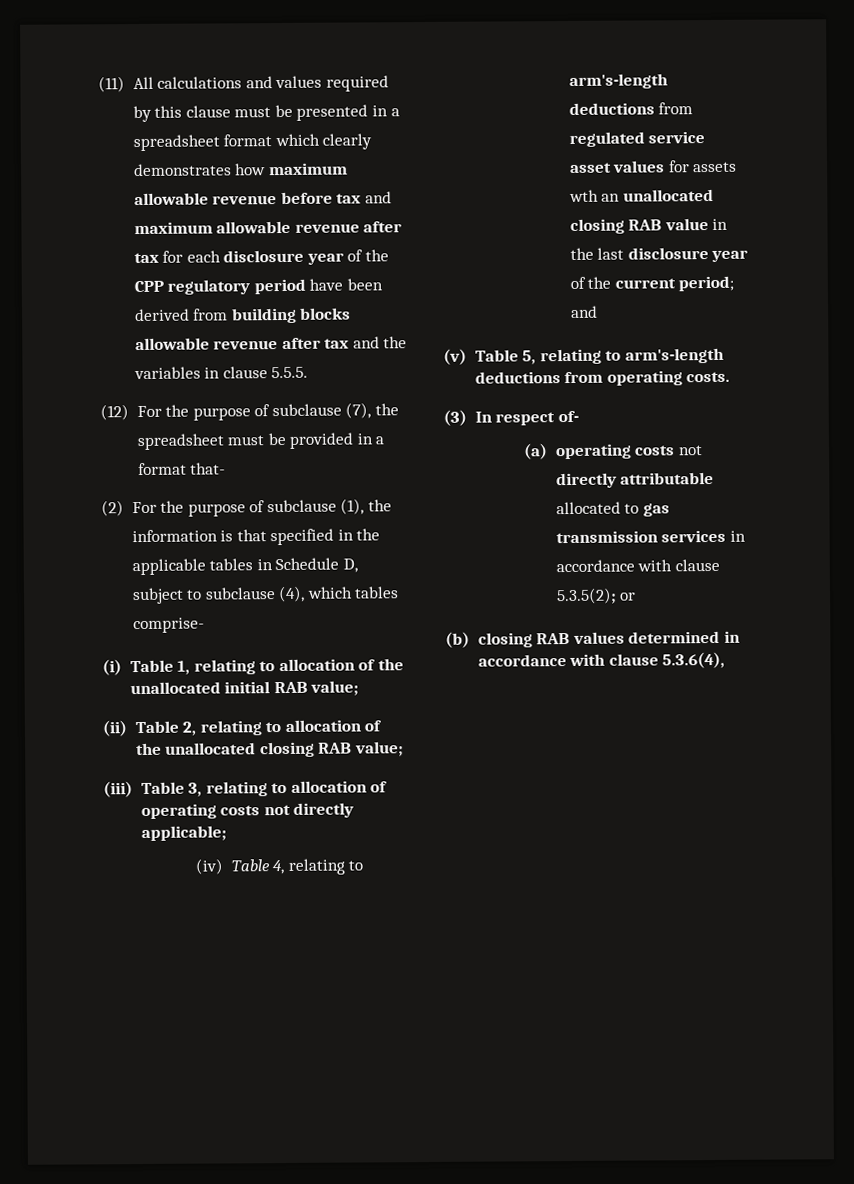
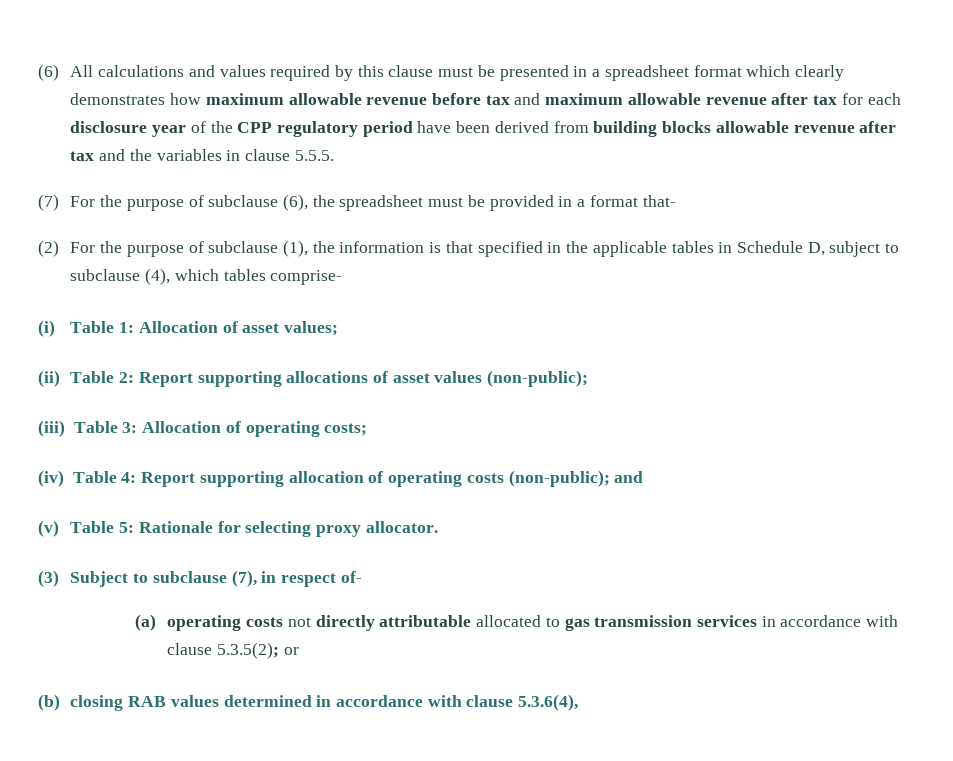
[98,76,125,93] (11) -> [38,64,59,81] (6)
[100,402,372,421] (12) For the purpose of subclause (7), -> [38,194,308,211] (7) For the purpose of subclause (6),
[177,658,405,675] [129,680,360,696] [102,719,383,737] [135,741,404,758] [103,780,389,798] [140,802,355,820] [140,825,227,842] [195,858,364,875] [568,73,668,89] [568,102,694,115] [568,131,706,147] [569,160,738,173] [568,188,714,203] [569,218,729,234] [569,247,749,263] [569,275,735,292] [570,305,598,318] [443,347,724,365] [474,370,731,386] [443,409,492,426] 1, relating to allocation of the unallocated initial RAB value; // (ii) Table 2, relating to allocation of the unallocated closing RAB value; // (iii) Table 3, relating to allocation of operating costs not directly applicable; // (iv) Table 4, relating to arm's-length deductions from regulated service asset values for assets wth an unallocated closing RAB value in the last disclosure year of the current period; and // (v) Table 5, relating to arm's-length deductions from operating costs. // (3) In -> [119,321,338,336] [38,370,589,387] [38,420,368,437] [38,470,644,487] [38,520,438,537] [38,570,277,587] 1: Allocation of asset values; // (ii) Table 2: Report supporting allocations of asset values (non-public); // (iii) Table 3: Allocation of operating costs; // (iv) Table 4: Report supporting allocation of operating costs (non-public); and // (v) Table 5: Rationale for selecting proxy allocator. // (3) Subject to subclause (7), in

